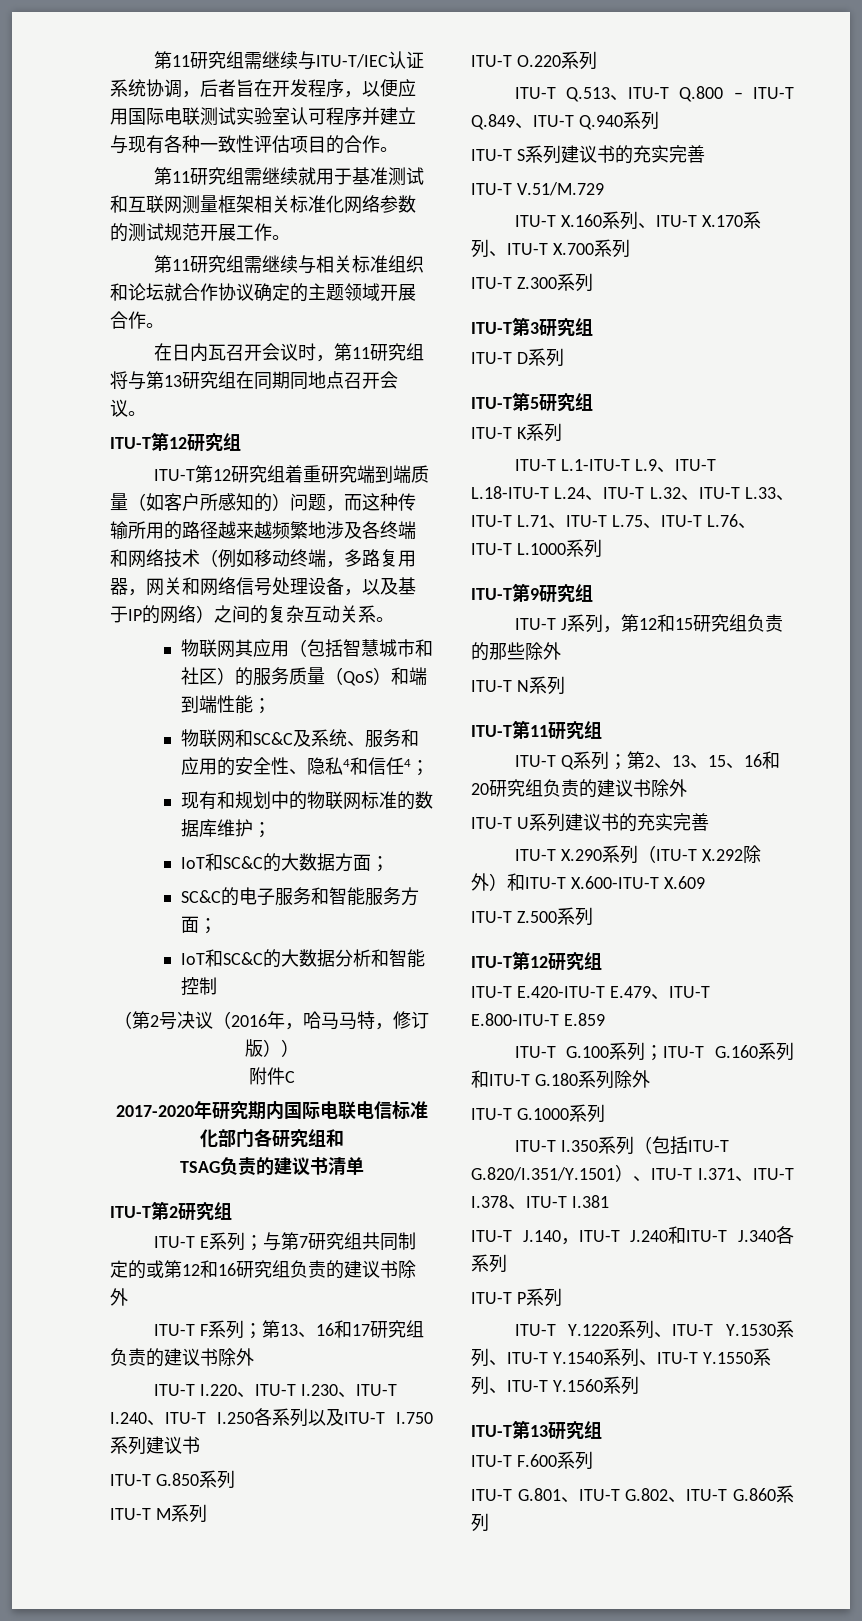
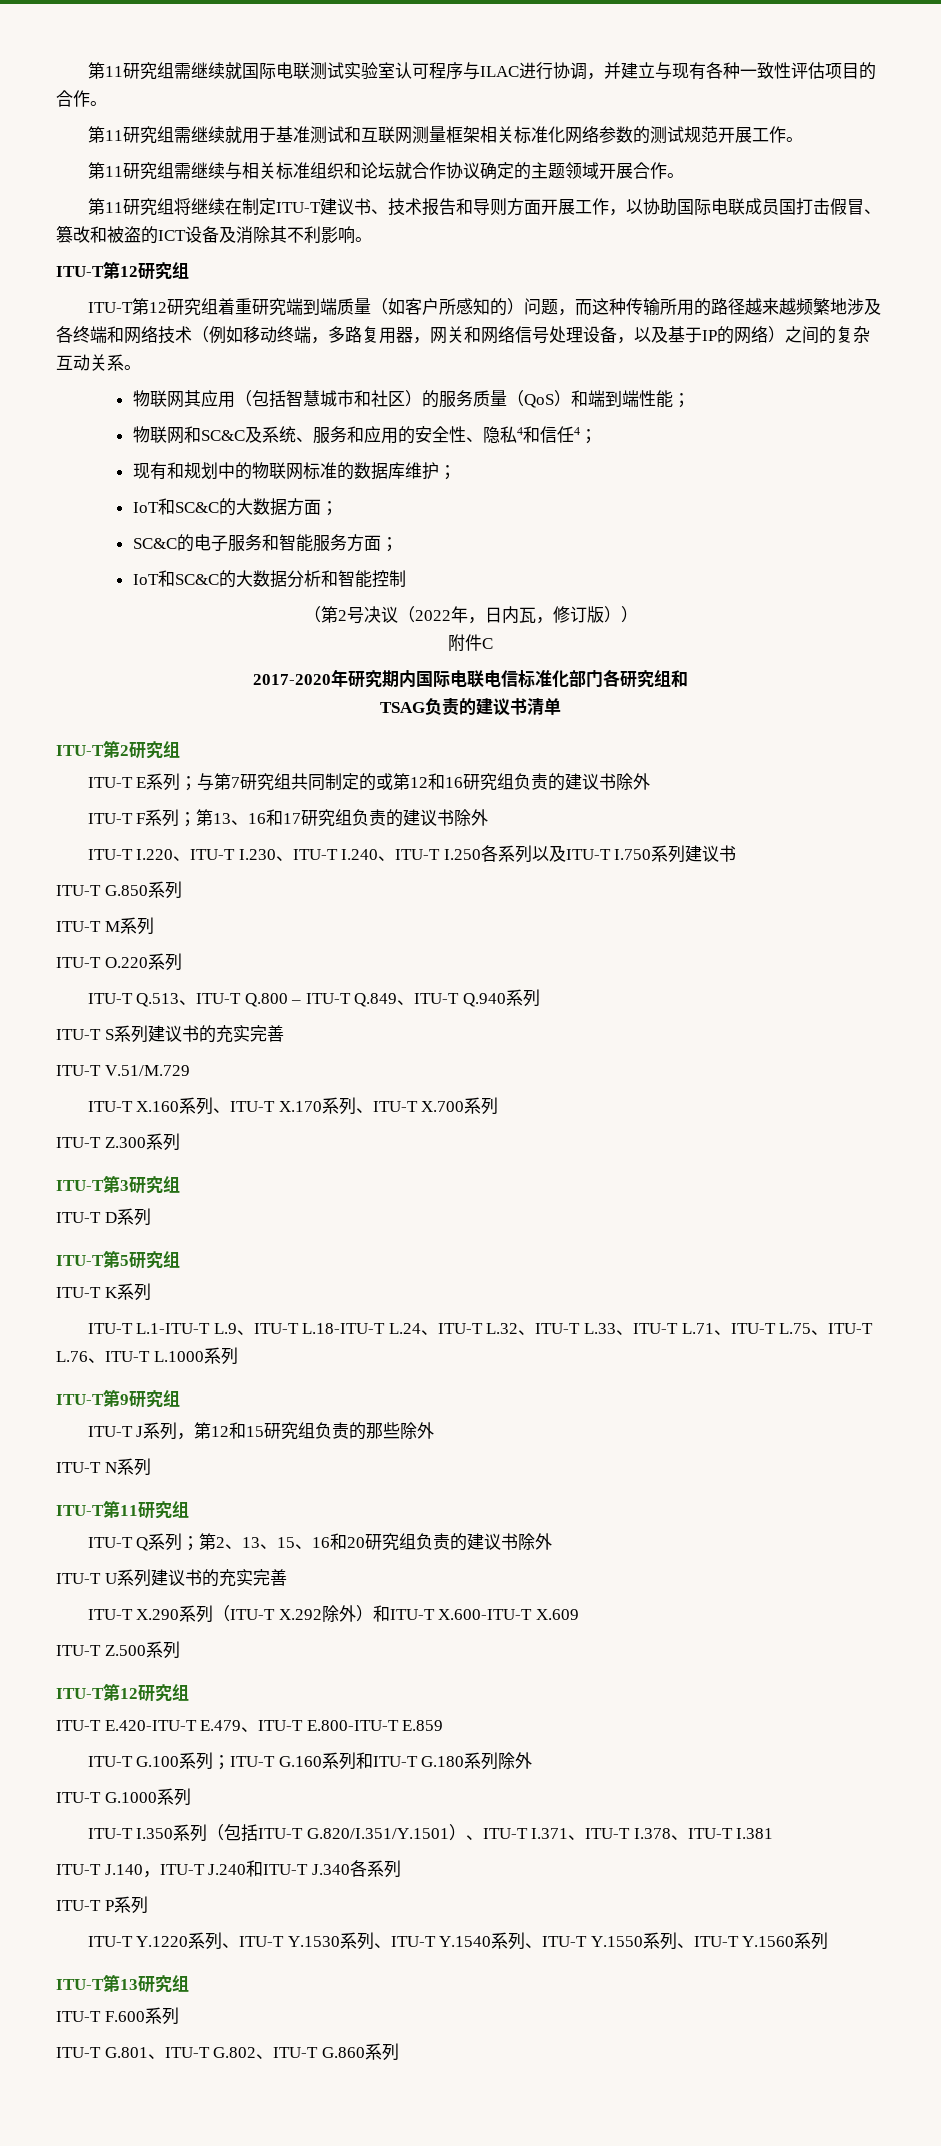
[153,51,424,70] [110,79,416,98] [110,108,128,125] 第11研究组需继续与ITU-T/IEC认证系统协调，后者旨在开发程序，以便应用 -> [87,62,242,80] 第11研究组需继续就
(362, 116) none -> [462,62,604,80] 与ILAC进行协调，
[153,343,424,362] [110,371,398,390] [110,399,128,417] 在日内瓦召开会议时，第11研究组将与第13研究组在同期同地点召开会议 -> [87,198,881,216] [56,226,355,244] 第11研究组将继续在制定ITU-T建议书、技术报告和导则方面开展工作，以协助国际电联成员国打击假冒、篡改和被盗的ICT设备及消除其不利影响
[231,1011,375,1030] 2016年，哈马马特 -> [414,606,536,624] 2022年，日内瓦

